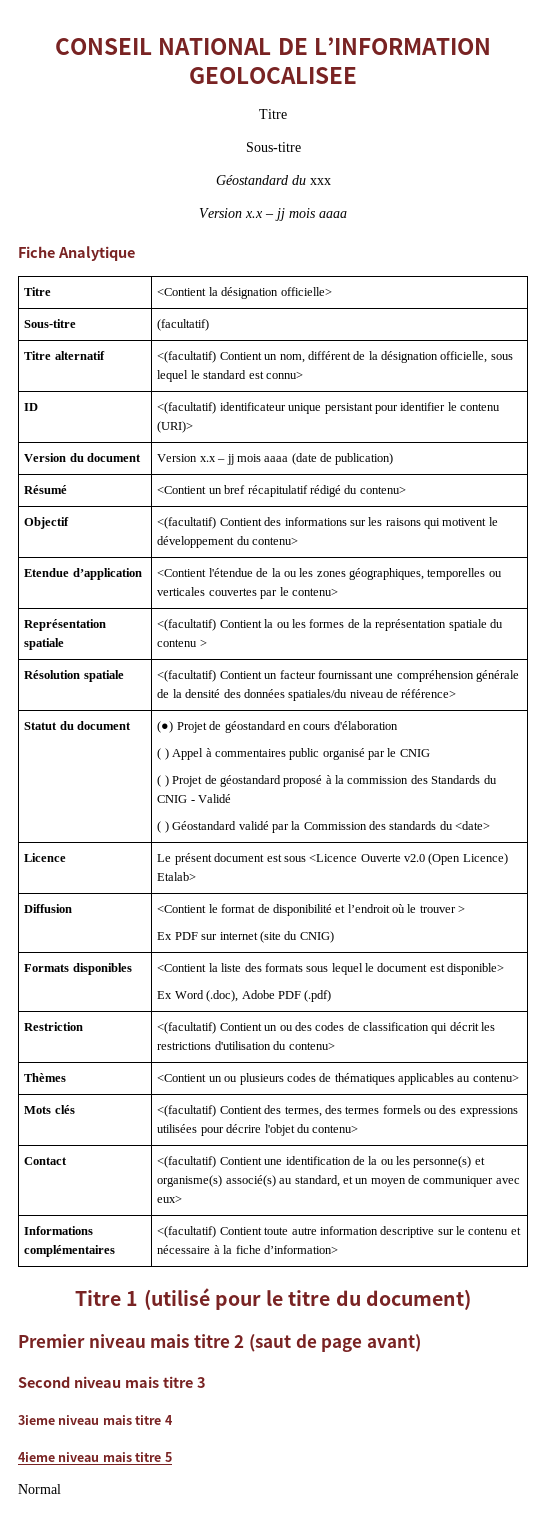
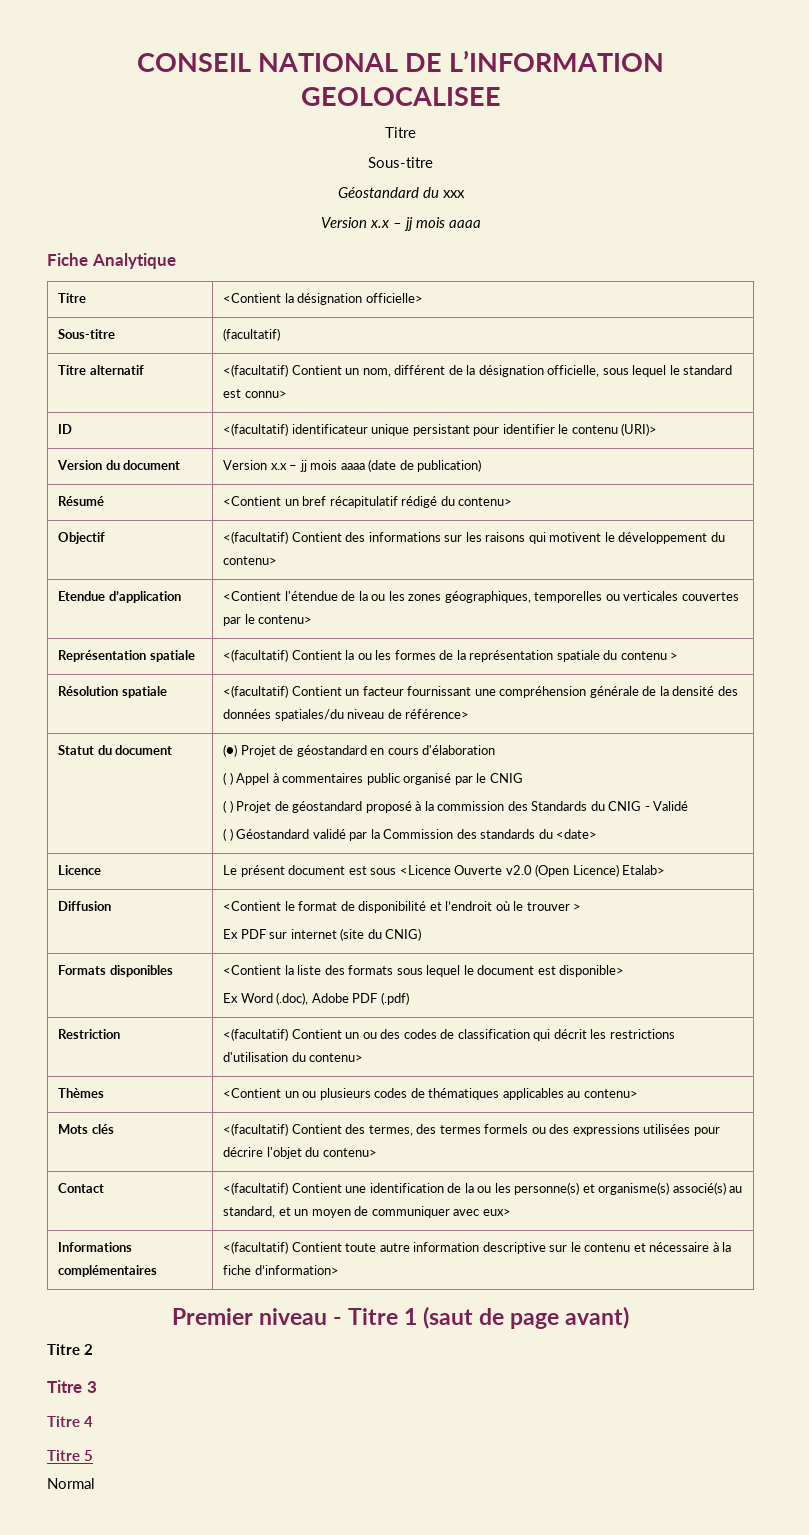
[75,1288,471,1310] [18,1334,421,1352] [18,1376,206,1388] [18,1415,173,1425] [18,1452,162,1462] Titre 1 (utilisé pour le titre du document) // Premier niveau mais titre 2 (saut de page avant) // Second niveau mais titre 3 // 3ieme niveau mais titre 4 // 4ieme niveau mais titre -> [171,1306,630,1329] [47,1344,93,1355] [47,1380,97,1393] [47,1416,93,1427] [47,1450,80,1461] Premier niveau - Titre 1 (saut de page avant) // Titre 2 // Titre 3 // Titre 4 // Titre

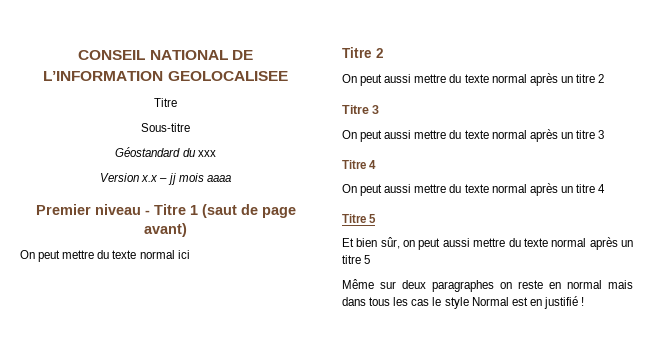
[47,253,176,269] [58,293,87,303] [223,293,423,305] [58,329,116,339] [223,328,281,341] [58,365,144,375] [223,364,733,377] [223,389,287,398] [58,424,73,434] [223,423,658,436] [57,460,181,470] [223,459,482,472] [58,496,105,506] [223,496,513,508] [58,532,106,544] [223,531,725,544] [223,556,278,565] [58,591,181,603] [223,591,739,603] [223,614,313,626] [58,650,195,662] [223,649,679,662] [58,686,167,698] [223,685,738,698] [223,709,470,721] [58,745,173,755] [223,744,496,757] [223,772,523,785] [223,800,689,813] [223,828,598,841] [58,865,102,875] [223,864,666,877] [58,901,112,911] [223,901,582,913] [223,928,422,941] [58,965,173,977] [223,965,625,977] [223,992,409,1005] [58,1029,121,1039] [223,1028,675,1041] [223,1052,364,1062] [58,1088,105,1098] [223,1088,638,1100] [58,1124,114,1134] [223,1123,720,1136] [223,1147,377,1159] [58,1183,105,1193] [223,1182,743,1195] [223,1206,511,1218] [58,1242,133,1252] [58,1265,158,1277] [223,1241,732,1254] [223,1265,339,1275] // Fiche Analytique // Titre | <Contient la désignation officielle> // Sous-titre | (facultatif) // Titre alternatif | <(facultatif) Contient un nom, différent de la désignation officielle, sous lequel le standard est connu> // ID | <(facultatif) identificateur unique persistant pour identifier le contenu (URI)> // Version du document | Version x.x – jj mois aaaa (date de publication) // Résumé | <Contient un bref récapitulatif rédigé du contenu> // Objectif | <(facultatif) Contient des informations sur les raisons qui motivent le développement du contenu> // Etendue d’application | <Contient l'étendue de la ou les zones géographiques, temporelles ou verticales couvertes par le contenu> // Représentation spatiale | <(facultatif) Contient la ou les formes de la représentation spatiale du contenu > // Résolution spatiale | <(facultatif) Contient un facteur fournissant une compréhension générale de la densité des données spatiales/du niveau de référence> // Statut du document | (●) Projet de géostandard en cours d'élaboration // ( ) Appel à commentaires public organisé par le CNIG // ( ) Projet de géostandard proposé à la commission des Standards du CNIG - Validé // ( ) Géostandard validé par la Commission des standards du <date> // Licence | Le présent document est sous <Licence Ouverte v2.0 (Open Licence) Etalab> // Diffusion | <Contient le format de disponibilité et l’endroit où le trouver > // Ex PDF sur internet (site du CNIG) // Formats disponibles | <Contient la liste des formats sous lequel le document est disponible> // Ex Word (.doc), Adobe PDF (.pdf) // Restriction | <(facultatif) Contient un ou des codes de classification qui décrit les restrictions d'utilisation du contenu> // Thèmes | <Contient un ou plusieurs codes de thématiques applicables au contenu> // Mots clés | <(facultatif) Contient des termes, des termes formels ou des expressions utilisées pour décrire l'objet du contenu> // Contact | <(facultatif) Contient une identification de la ou les personne(s) et organisme(s) associé(s) au standard, et un moyen de communiquer avec eux> // Informations complémentaires | <(facultatif) Contient toute autre information descriptive sur le contenu et nécessaire à la fiche d’information> -> (231, 178) none
[47,1344,93,1355] [47,1380,97,1393] [47,1416,93,1427] [47,1450,93,1461] [47,1478,95,1489] Titre 2 // Titre 3 // Titre 4 // Titre 5 // Normal -> [20,250,190,262] [342,47,384,58] [342,73,605,86] [342,105,380,114] [342,129,605,142] [342,160,377,169] [342,183,606,196] [342,214,377,223] [342,237,633,250] [342,255,371,264] [342,279,633,292] [342,296,585,309] On peut mettre du texte normal ici // Titre 2 // On peut aussi mettre du texte normal après un titre 2 // Titre 3 // On peut aussi mettre du texte normal après un titre 3 // Titre 4 // On peut aussi mettre du texte normal après un titre 4 // Titre 5 // Et bien sûr, on peut aussi mettre du texte normal après un titre 5 // Même sur deux paragraphes on reste en normal mais dans tous les cas le style Normal est en justifié !

